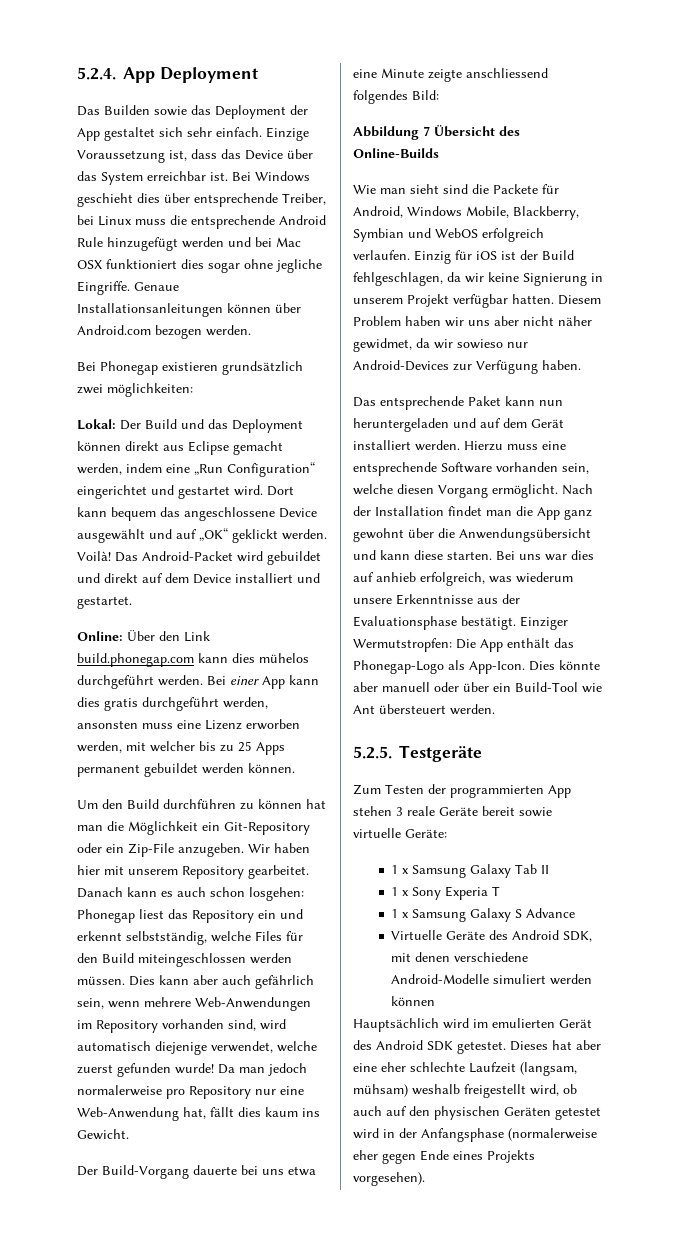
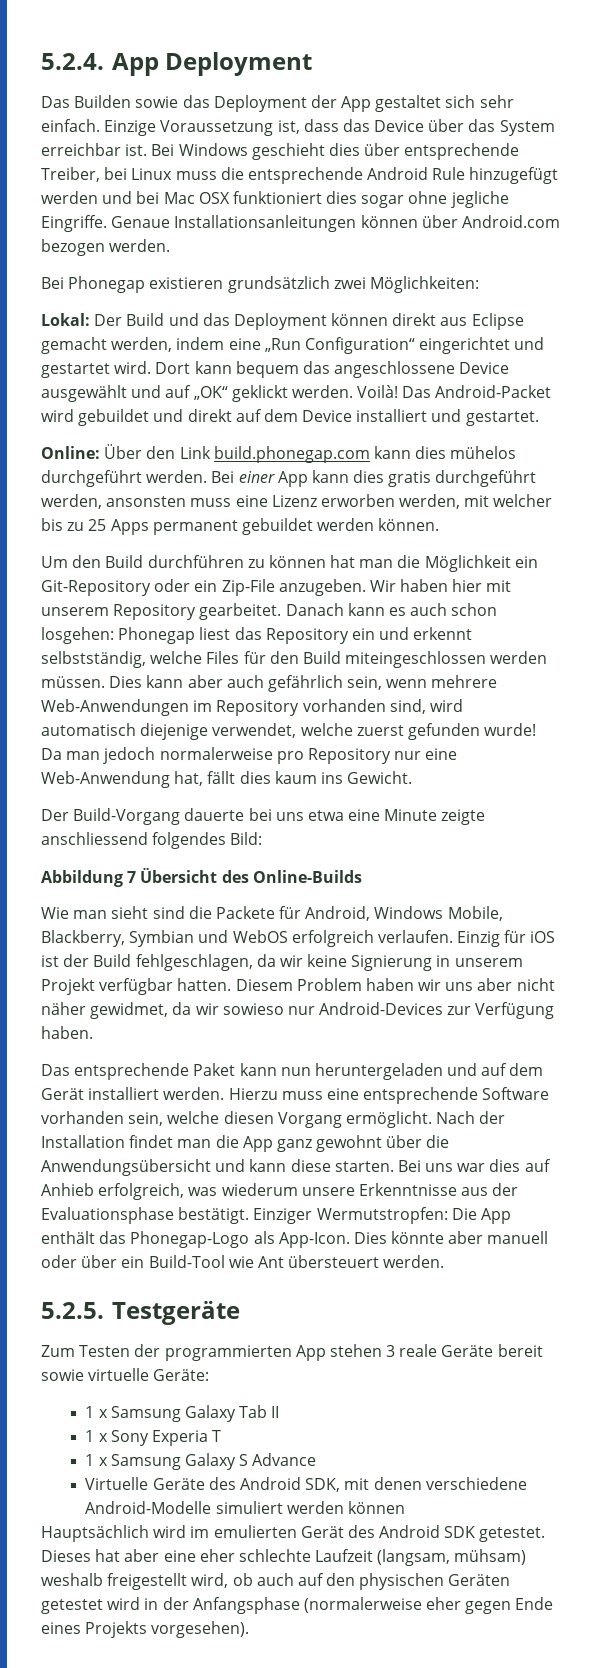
[107,383,193,397] möglichkeiten: -> [369,276,479,293] Möglichkeiten:
[376,572,416,582] anhieb -> [41,1183,94,1196] Anhieb

